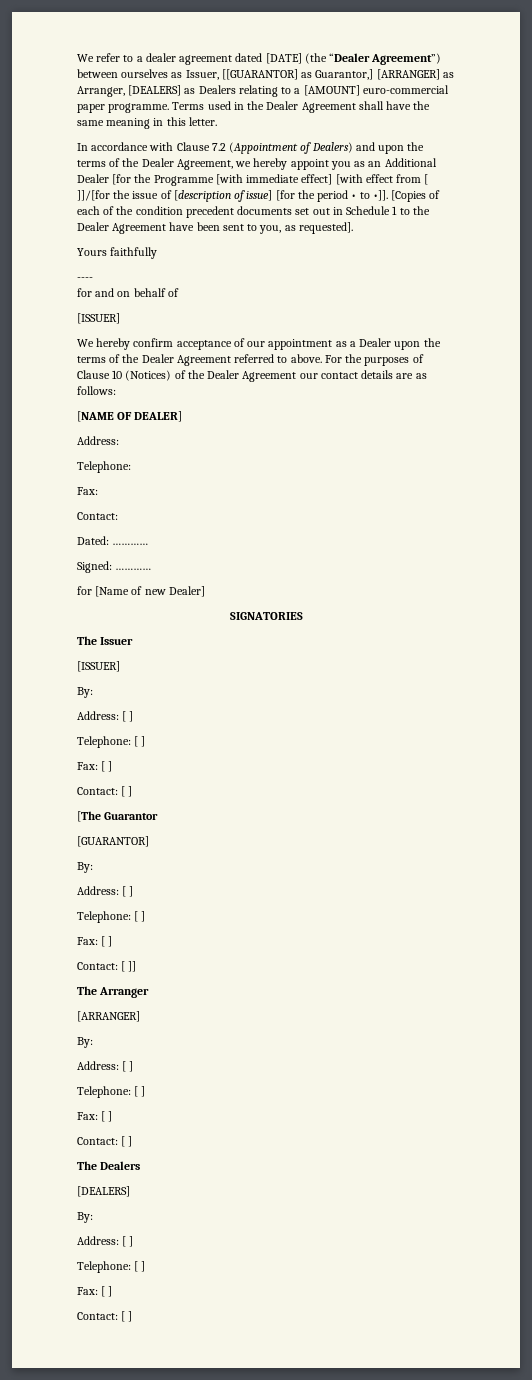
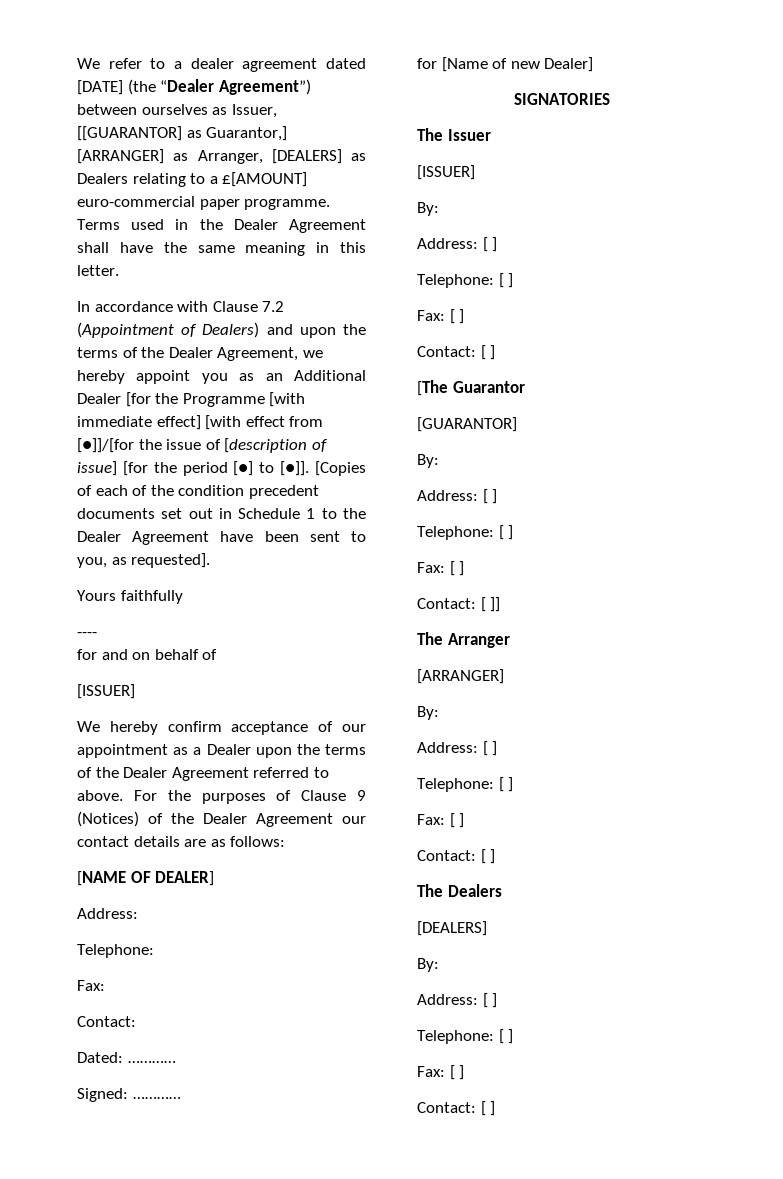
[303,85,360,96] [AMOUNT] -> [222,172,308,187] £[AMOUNT]
[424,174,429,185] [77,190,110,201] [ ]]/[for -> [77,438,134,453] [●]]/[for
[351,190,388,201] • to •]]. -> [233,461,310,476] [●] to [●]].
[112,370,123,379] 10 -> [356,790,366,801] 9

